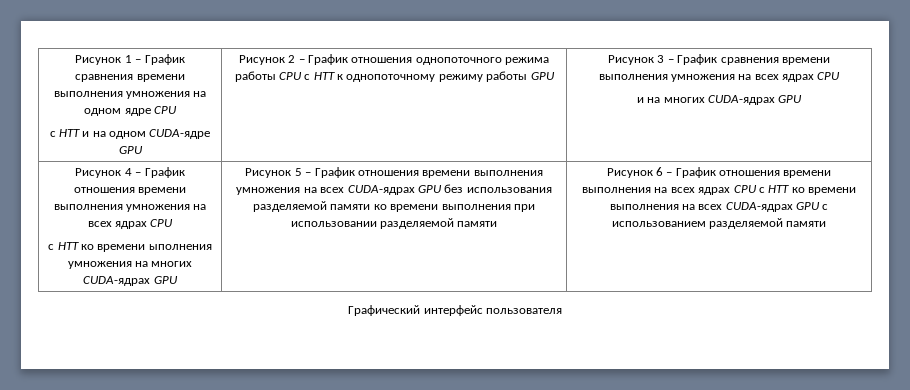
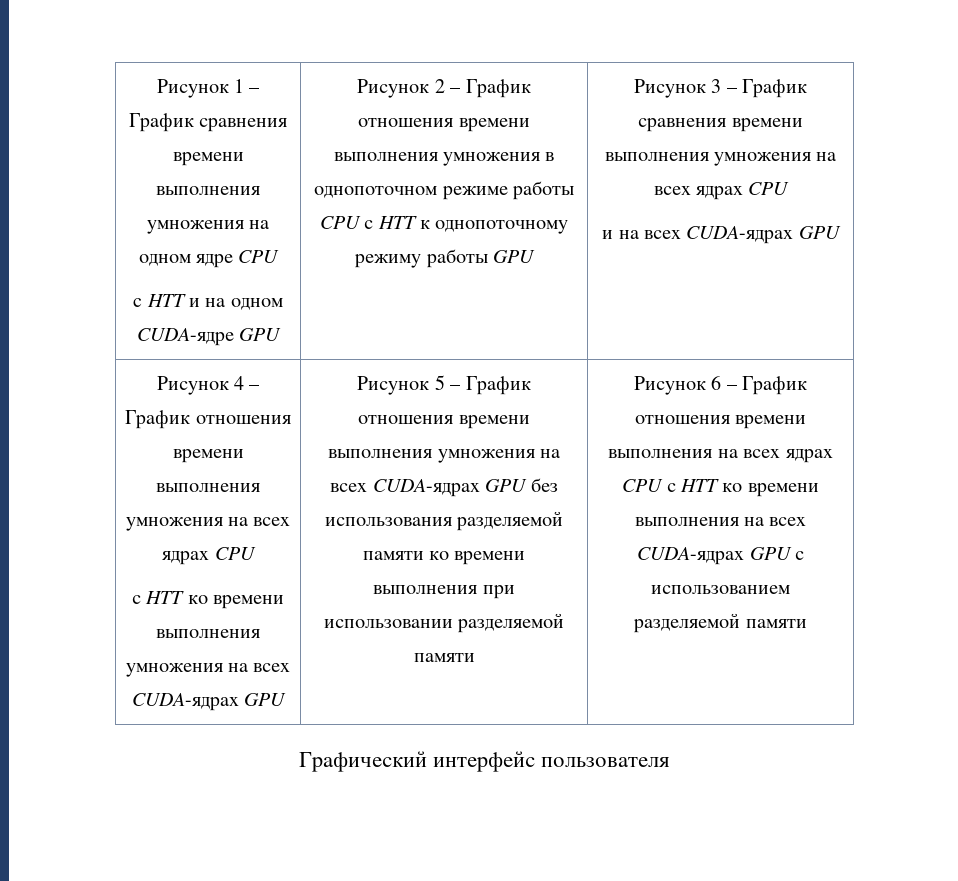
[415,57,550,65] однопоточного режима -> [458,118,530,132] [333,152,555,166] [314,186,508,200] времени выполнения умножения в однопоточном режиме
[663,97,705,103] многих -> [644,230,681,239] всех
[148,244,212,250] [67,261,193,269] ыполнения умножения на многих -> [156,629,260,638] [125,663,291,677] выполнения умножения на всех

